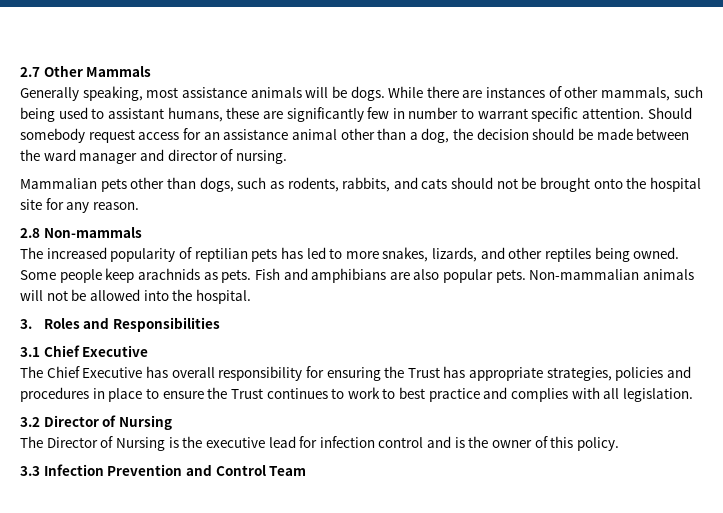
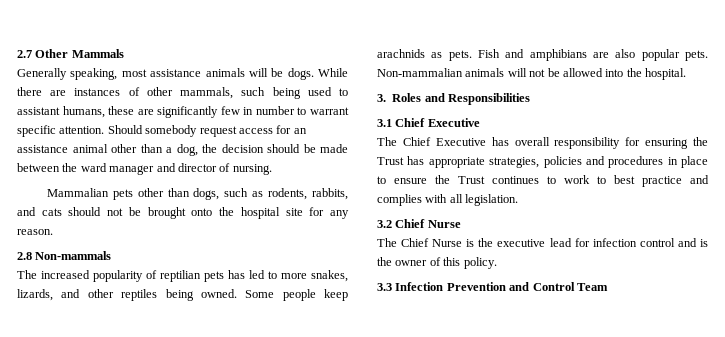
[43,415,172,430] [20,436,165,451] Director of Nursing // The Director of Nursing -> [395,219,461,228] [377,238,463,247] Chief Nurse // The Chief Nurse

